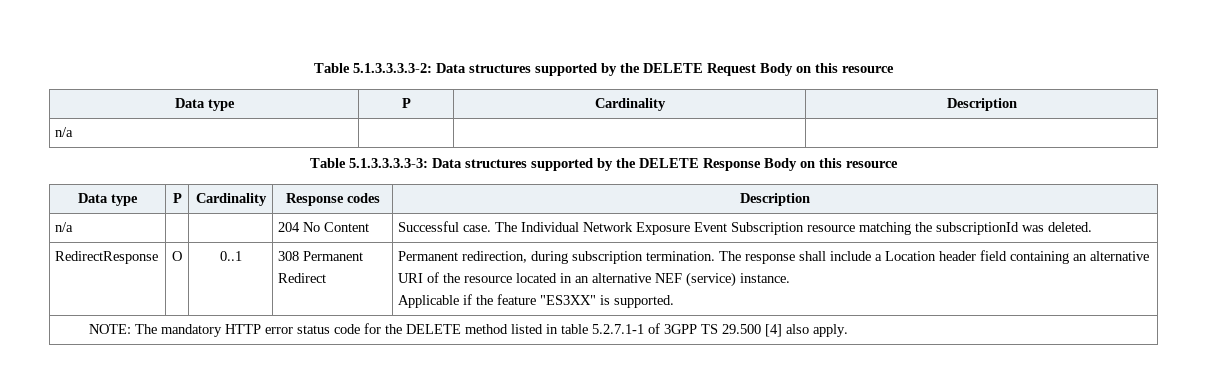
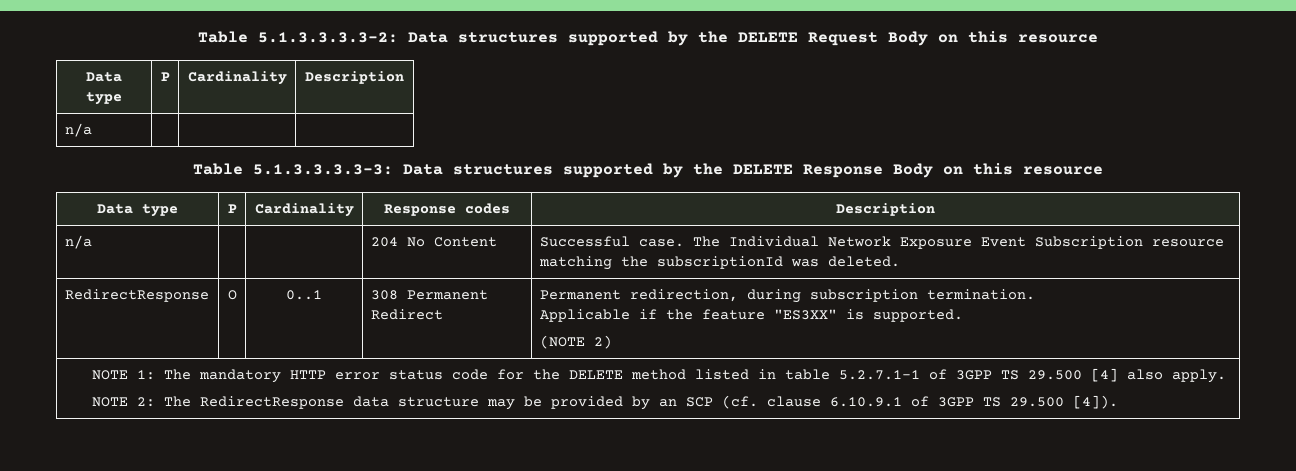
[719,250,1150,264] [398,272,791,287] The response shall include a Location header field containing an alternative URI of the resource located in an alternative NEF (service) instance. -> (1035, 294) none
[89,324,132,334] // NOTE: -> [539,335,612,349] [92,370,156,380] // (NOTE 2) // NOTE 1:
(849, 330) none -> [92,395,1119,410] // NOTE 2: The RedirectResponse data structure may be provided by an SCP (cf. clause 6.10.9.1 of 3GPP TS 29.500 [4]).

